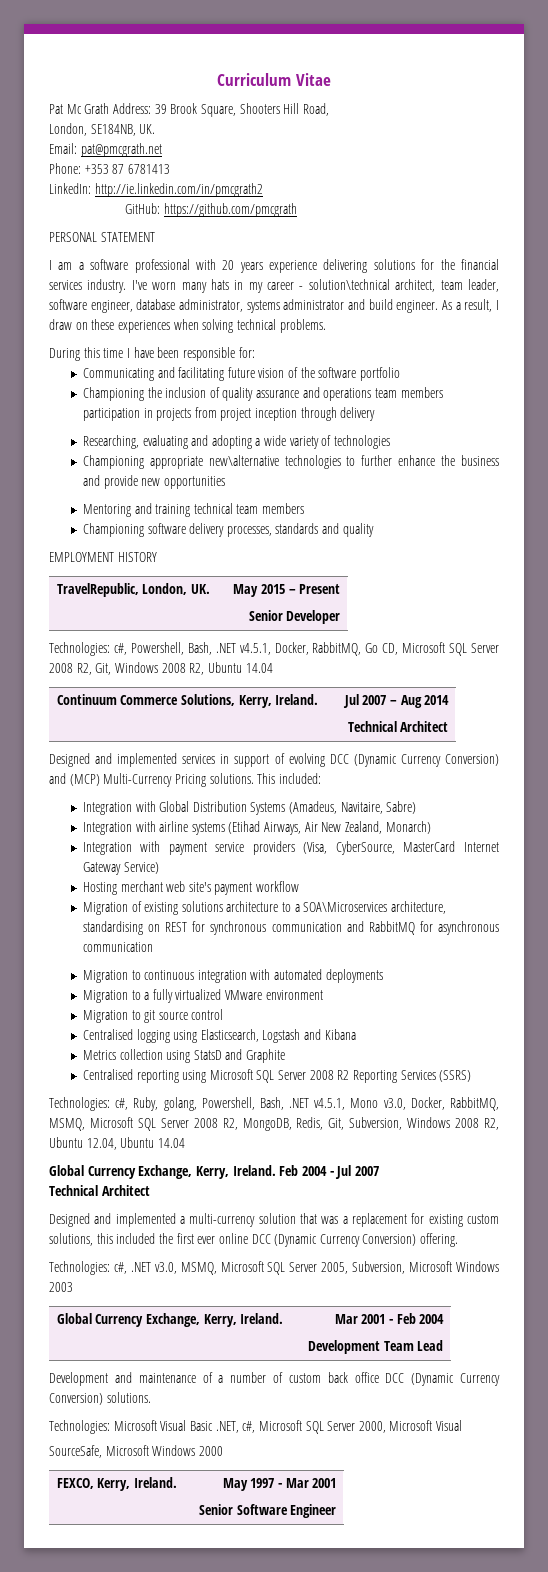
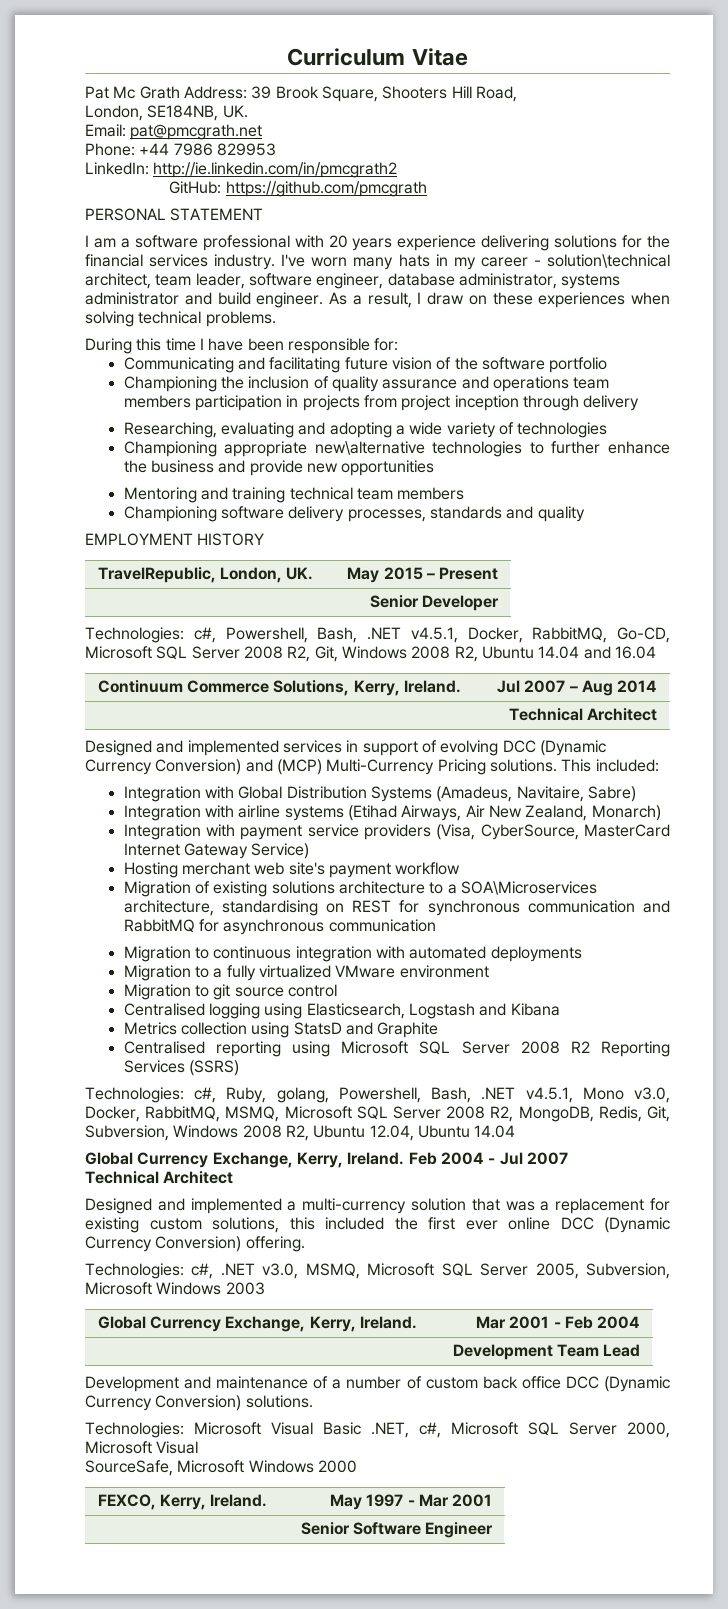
[84,164,170,174] +353 87 6781413 -> [139,143,276,156] +44 7986 829953
[365,643,399,655] Go CD, -> [617,627,670,643] Go-CD,
(273, 668) none -> [583,646,656,659] and 16.04

